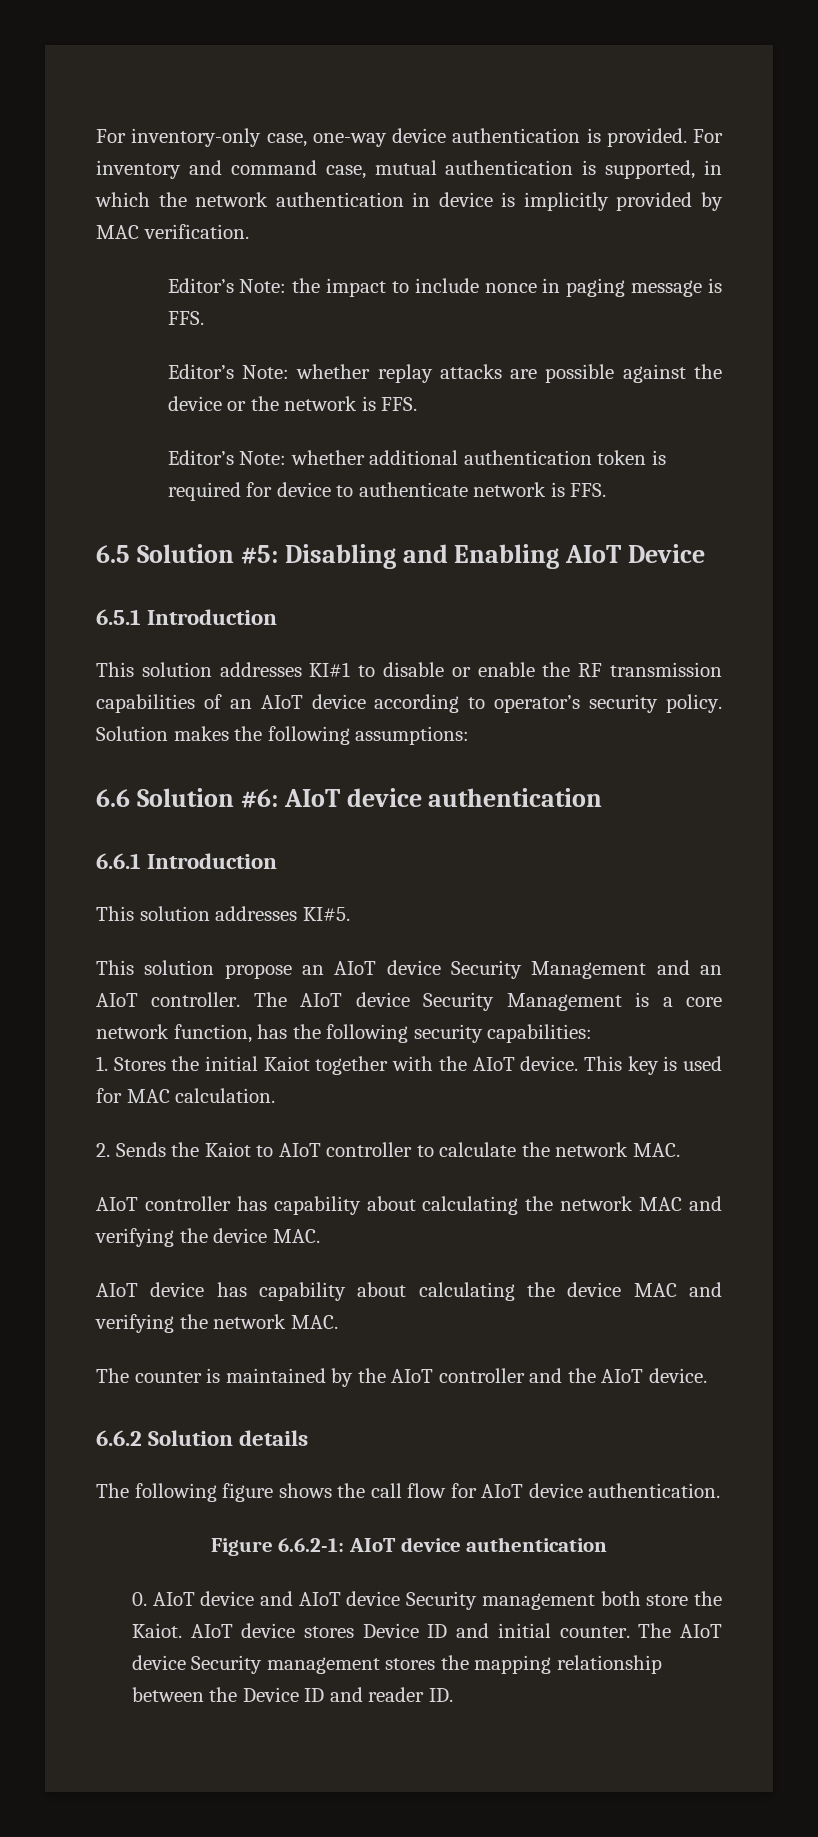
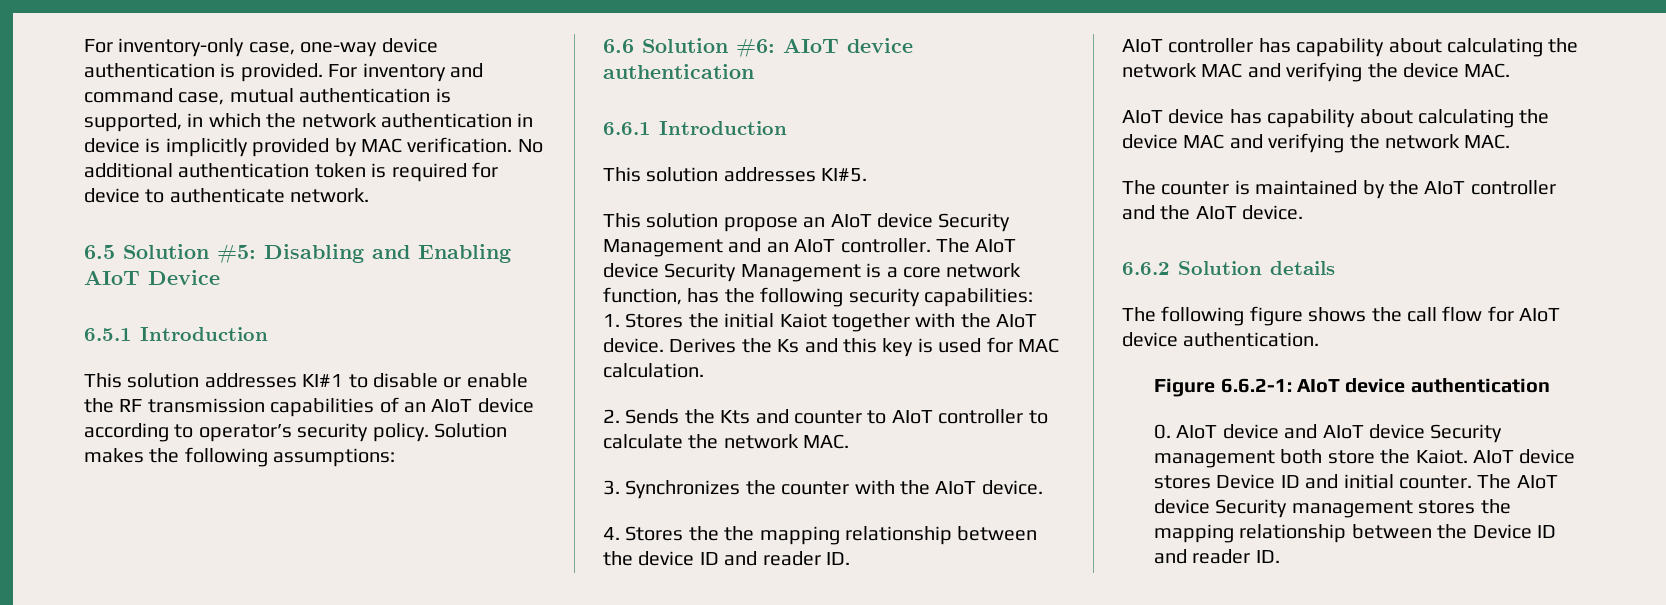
[167,278,722,297] [167,311,204,325] [167,364,722,383] [167,396,418,411] [167,450,365,465] // Editor’s Note: the impact to include nonce in paging message is FFS. // Editor’s Note: whether replay attacks are possible against the device or the network is FFS. // Editor’s Note: whether -> [517,139,543,153] No
[473,482,607,497] network is FFS. -> [290,188,370,203] network.
[583,1056,622,1071] This -> [669,338,877,353] Derives the Ks and this
[204,1142,251,1157] Kaiot -> [720,409,862,424] Kts and counter
(680, 1150) none -> [603,480,1043,499] [603,526,1038,545] [603,551,850,566] // 3. Synchronizes the counter with the AIoT device. // 4. Stores the the mapping relationship between the device ID and reader ID.

